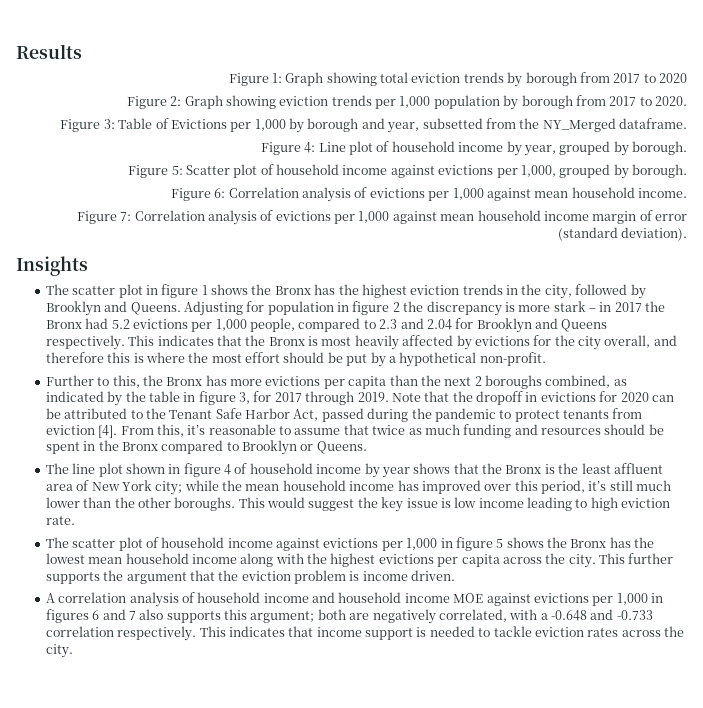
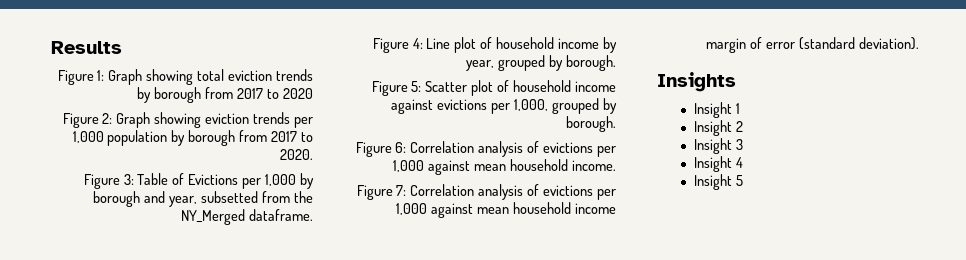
[45,284,646,299] [45,301,666,316] [45,318,608,333] [45,335,677,350] [45,352,546,367] [45,375,627,389] [45,391,674,406] [45,408,643,422] [45,424,664,438] [45,440,367,455] [45,463,663,478] [45,480,672,495] [45,497,671,512] [45,516,75,525] [45,537,655,551] [45,553,674,568] [45,570,456,584] [45,592,664,607] [45,609,653,624] [45,626,685,641] [45,644,73,658] The scatter plot in figure 1 shows the Bronx has the highest eviction trends in the city, followed by Brooklyn and Queens. Adjusting for population in figure 2 the discrepancy is more stark – in 2017 the Bronx had 5.2 evictions per 1,000 people, compared to 2.3 and 2.04 for Brooklyn and Queens respectively. This indicates that the Bronx is most heavily affected by evictions for the city overall, and therefore this is where the most effort should be put by a hypothetical non-profit. // Further to this, the Bronx has more evictions per capita than the next 2 boroughs combined, as indicated by the table in figure 3, for 2017 through 2019. Note that the dropoff in evictions for 2020 can be attributed to the Tenant Safe Harbor Act, passed during the pandemic to protect tenants from eviction [4]. From this, it’s reasonable to assume that twice as much funding and resources should be spent in the Bronx compared to Brooklyn or Queens. // The line plot shown in figure 4 of household income by year shows that the Bronx is the least affluent area of New York city; while the mean household income has improved over this period, it’s still much lower than the other boroughs. This would suggest the key issue is low income leading to high eviction rate. // The scatter plot of household income against evictions per 1,000 in figure 5 shows the Bronx has the lowest mean household income along with the highest evictions per capita across the city. This further supports the argument that the eviction problem is income driven. // A correlation analysis of household income and household income MOE against evictions per 1,000 in figures 6 and 7 also supports this argument; both are negatively correlated, with a -0.648 and -0.733 correlation respectively. This indicates that income support is needed to tackle eviction rates across the city. -> [693,102,740,118] [693,120,743,136] [693,138,743,154] [693,156,743,172] [693,174,743,190] Insight 1 // Insight 2 // Insight 3 // Insight 4 // Insight 5

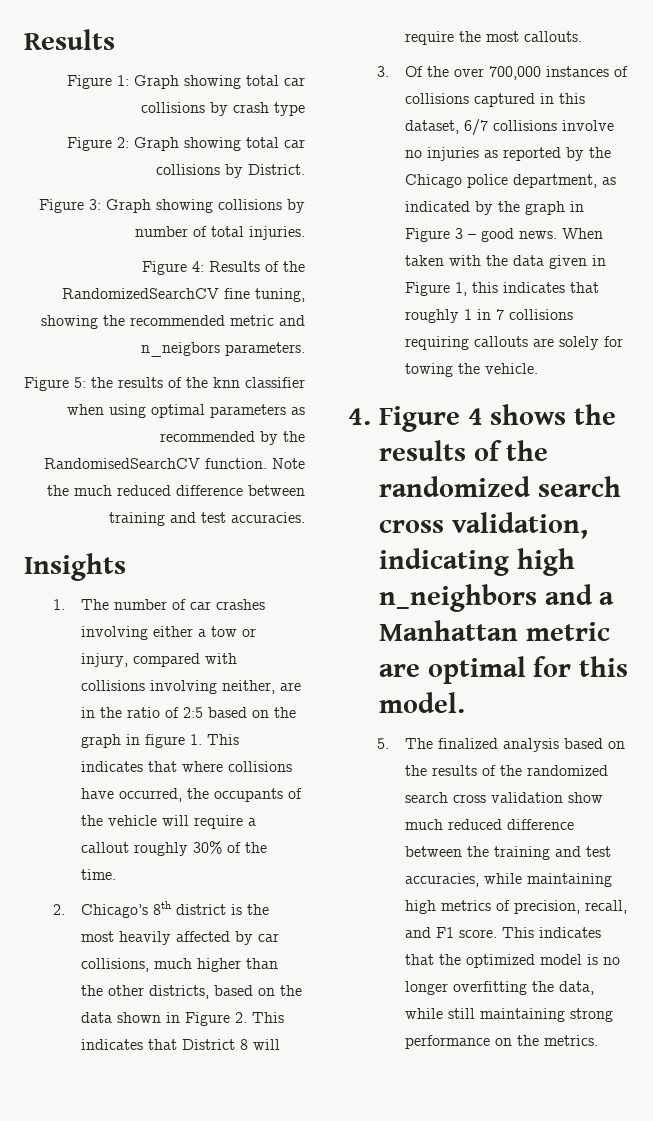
[228,69,313,81] [137,87,313,103] [62,112,313,128] [72,130,313,146] [280,149,313,160] [83,173,314,189] [93,191,313,207] [181,209,313,225] [372,37,617,53] [466,55,616,71] [371,80,616,96] [391,98,617,114] [566,116,616,132] [355,141,616,157] [393,159,616,175] [356,184,616,200] [396,202,616,218] [706,37,919,53] [657,72,736,92] [693,102,740,118] [693,120,743,136] [693,138,743,154] [693,156,743,172] [693,174,743,190] eviction trends by borough from 2017 to 2020 // Figure 2: Graph showing eviction trends per 1,000 population by borough from 2017 to 2020. // Figure 3: Table of Evictions per 1,000 by borough and year, subsetted from the NY_Merged dataframe. // Figure 4: Line plot of household income by year, grouped by borough. // Figure 5: Scatter plot of household income against evictions per 1,000, grouped by borough. // Figure 6: Correlation analysis of evictions per 1,000 against mean household income. // Figure 7: Correlation analysis of evictions per 1,000 against mean household income margin of error (standard deviation). // Insights // Insight 1 // Insight 2 // Insight 3 // Insight 4 // Insight 5 -> [284,77,305,86] [141,102,305,116] [67,137,305,151] [156,164,305,178] [39,199,305,213] [135,226,305,240] [142,261,305,275] [62,288,305,302] [41,315,305,329] [141,342,305,357] [24,377,305,391] [67,404,305,418] [160,431,305,445] [44,458,305,469] [47,485,305,496] [109,512,305,526] [24,553,126,581] [52,599,266,610] [81,626,257,640] [81,653,238,667] [81,680,302,694] [81,707,297,718] [81,734,240,748] [81,761,293,772] [81,788,303,802] [81,815,257,829] [81,841,268,856] [81,869,117,880] [52,901,270,918] [81,931,280,945] [81,958,279,972] [81,985,303,999] [81,1012,285,1026] [81,1039,281,1050] [405,31,583,45] [376,66,629,80] [405,93,586,107] [405,119,615,136] [405,147,612,161] [405,174,617,188] [405,201,585,215] [405,228,604,242] [405,255,607,269] [405,282,600,296] [405,309,574,323] [405,336,624,350] [405,363,539,377] [348,404,616,432] [379,440,549,461] [379,476,621,497] [379,512,588,539] [379,548,575,576] [379,584,615,612] [379,620,610,641] [379,656,628,684] [379,692,465,713] [376,738,626,752] [405,765,609,776] [405,792,604,803] [405,819,575,830] [405,846,612,860] [405,873,613,887] [405,900,628,914] [405,927,602,938] [405,954,621,968] [405,981,595,995] [405,1008,614,1022] [405,1035,599,1049] car collisions by crash type // Figure 2: Graph showing total car collisions by District. // Figure 3: Graph showing collisions by number of total injuries. // Figure 4: Results of the RandomizedSearchCV fine tuning, showing the recommended metric and n_neigbors parameters. // Figure 5: the results of the knn classifier when using optimal parameters as recommended by the RandomisedSearchCV function. Note the much reduced difference between training and test accuracies. // Insights // 1. The number of car crashes involving either a tow or injury, compared with collisions involving neither, are in the ratio of 2:5 based on the graph in figure 1. This indicates that where collisions have occurred, the occupants of the vehicle will require a callout roughly 30% of the time. // 2. Chicago’s 8th district is the most heavily affected by car collisions, much higher than the other districts, based on the data shown in Figure 2. This indicates that District 8 will require the most callouts. // 3. Of the over 700,000 instances of collisions captured in this dataset, 6/7 collisions involve no injuries as reported by the Chicago police department, as indicated by the graph in Figure 3 – good news. When taken with the data given in Figure 1, this indicates that roughly 1 in 7 collisions requiring callouts are solely for towing the vehicle. // 4. Figure 4 shows the results of the randomized search cross validation, indicating high n_neighbors and a Manhattan metric are optimal for this model. // 5. The finalized analysis based on the results of the randomized search cross validation show much reduced difference between the training and test accuracies, while maintaining high metrics of precision, recall, and F1 score. This indicates that the optimized model is no longer overfitting the data, while still maintaining strong performance on the metrics.

